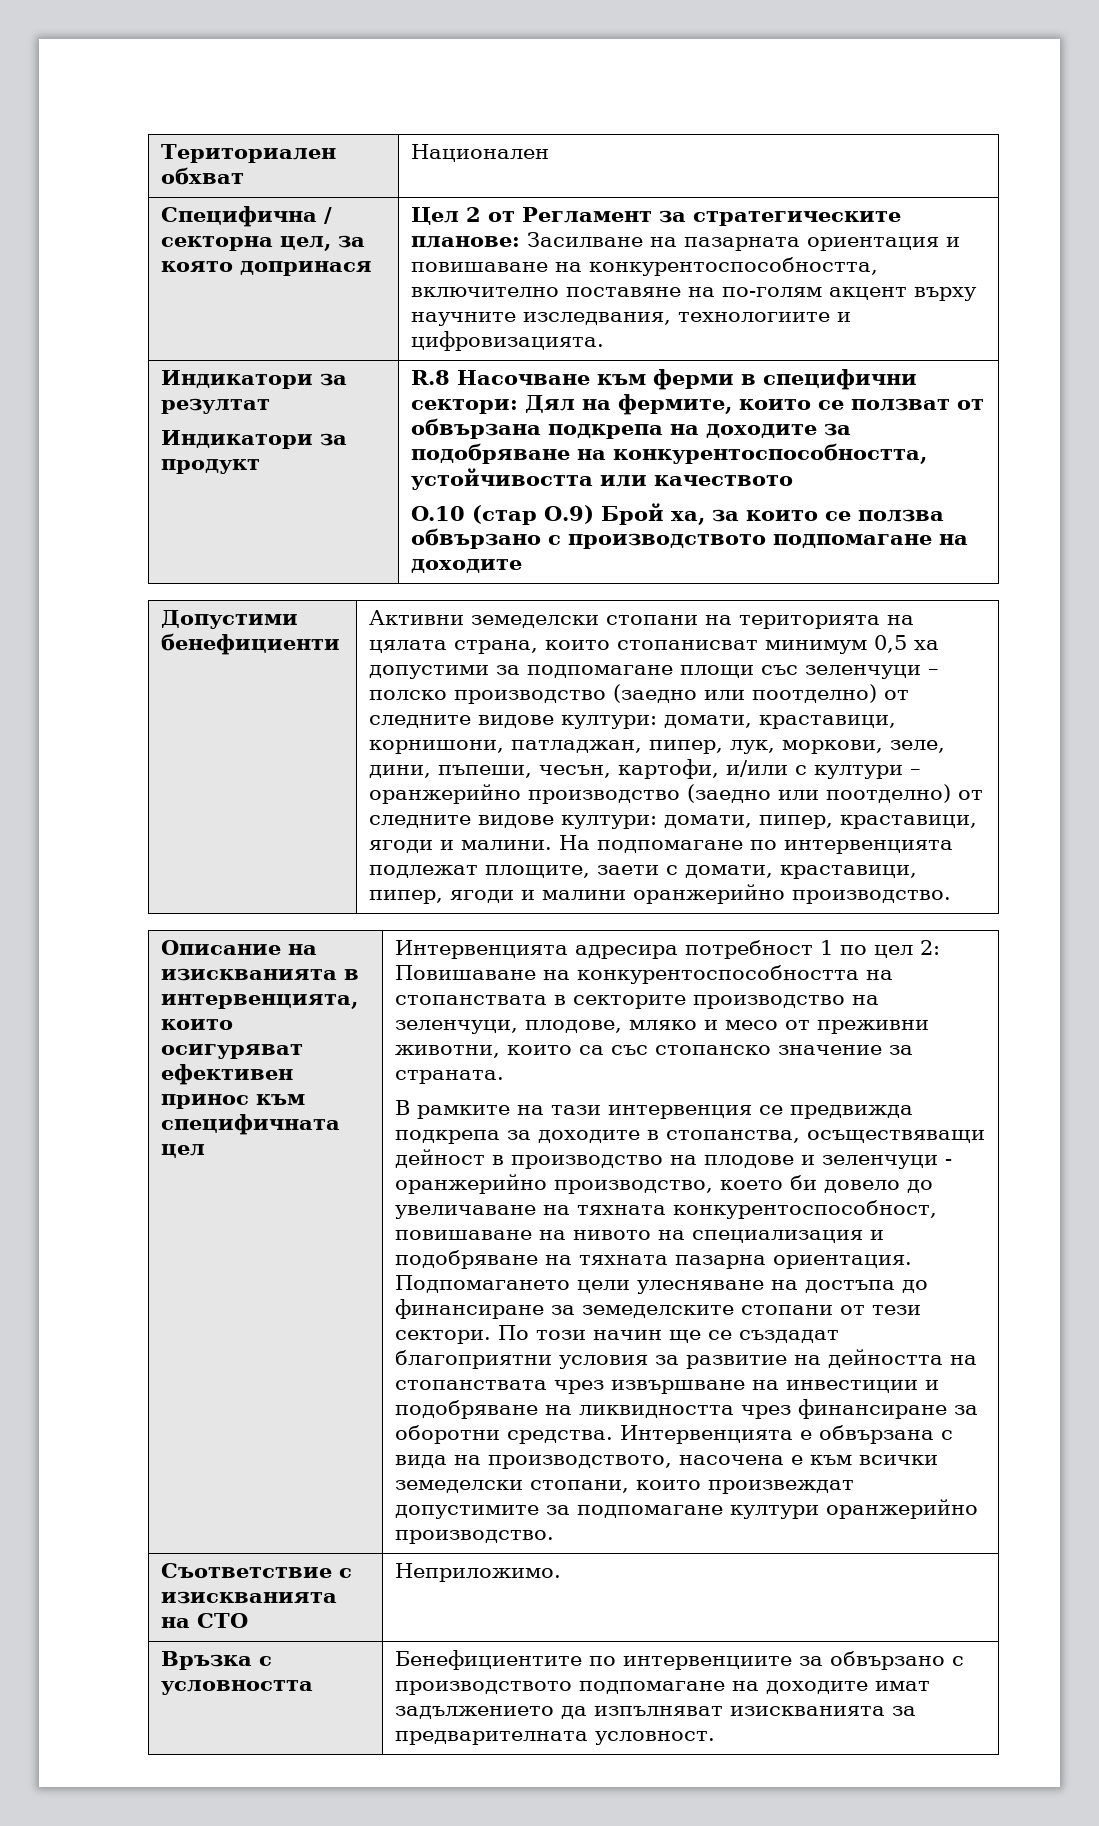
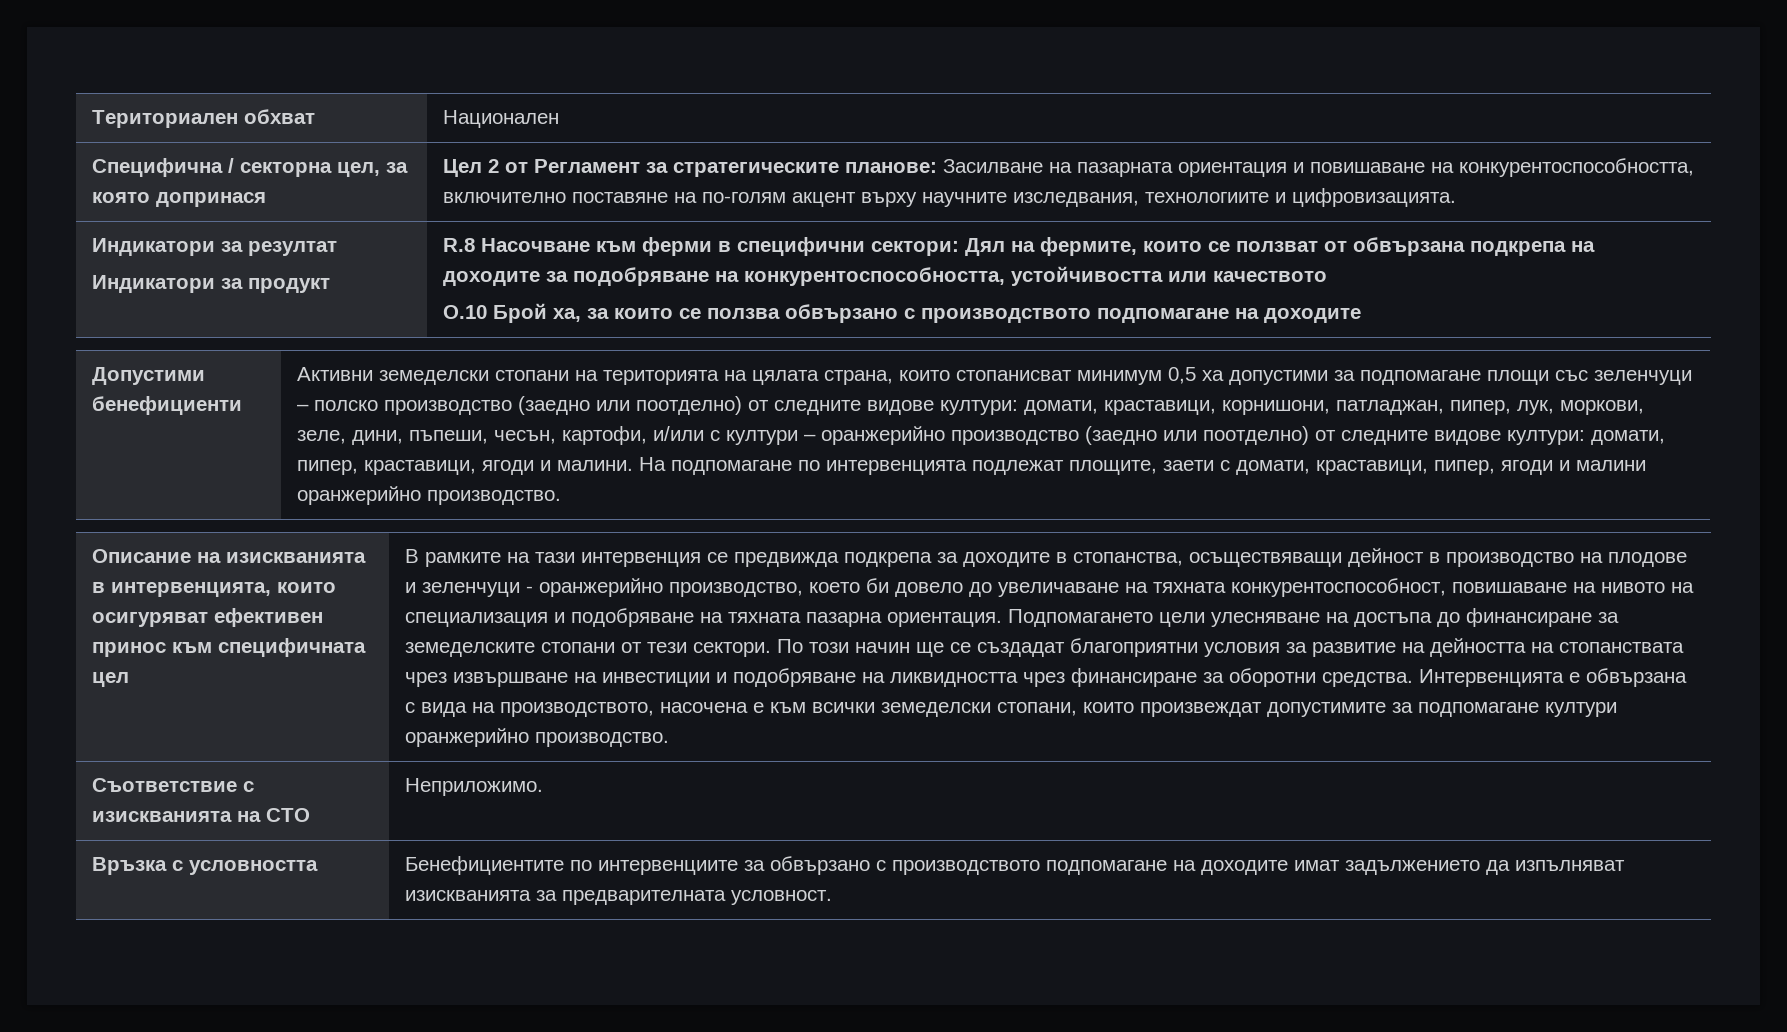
[472,505,595,525] (стар O.9) -> (488, 312) none
[394,940,940,959] [394,965,893,984] [394,995,879,1009] [394,1020,929,1034] [394,1045,913,1058] [394,1070,504,1084] Интервенцията адресира потребност 1 по цел 2: Повишаване на конкурентоспособността на стопанствата в секторите производство на зеленчуци, плодове, мляко и месо от преживни животни, които са със стопанско значение за страната. // -> (130, 679) none

